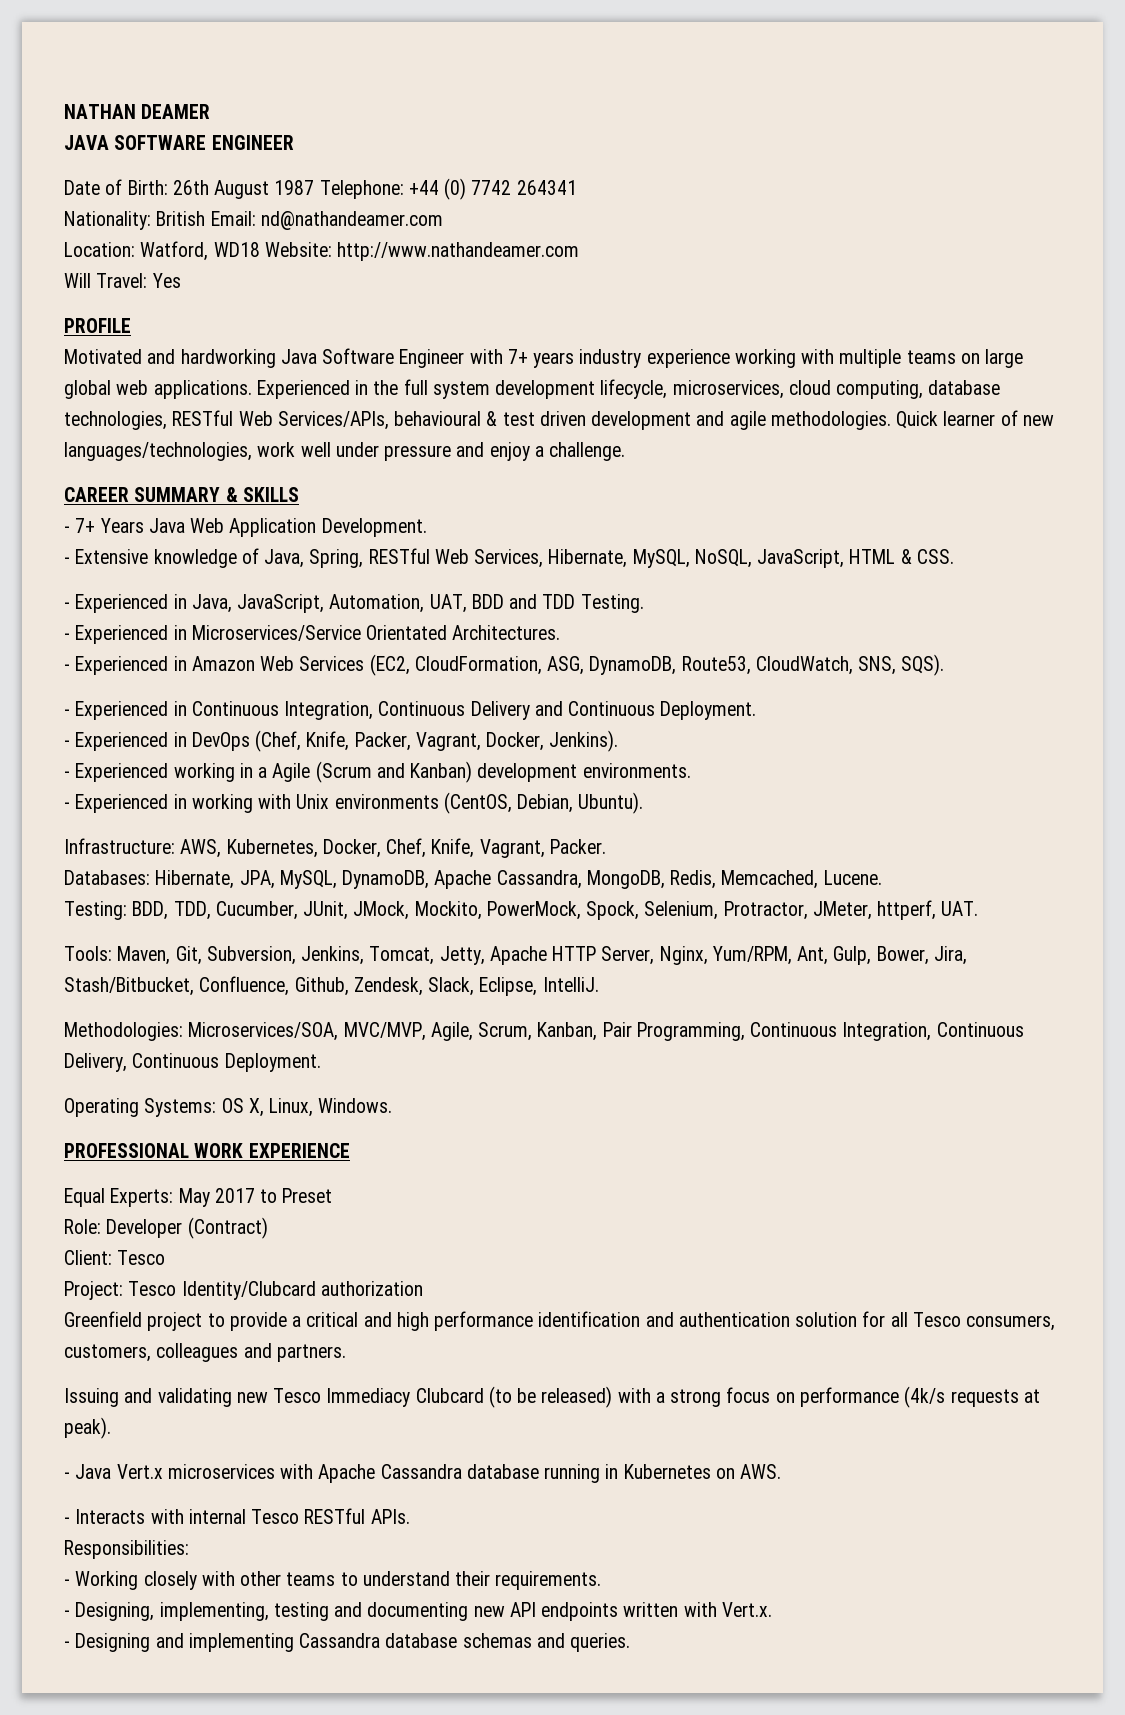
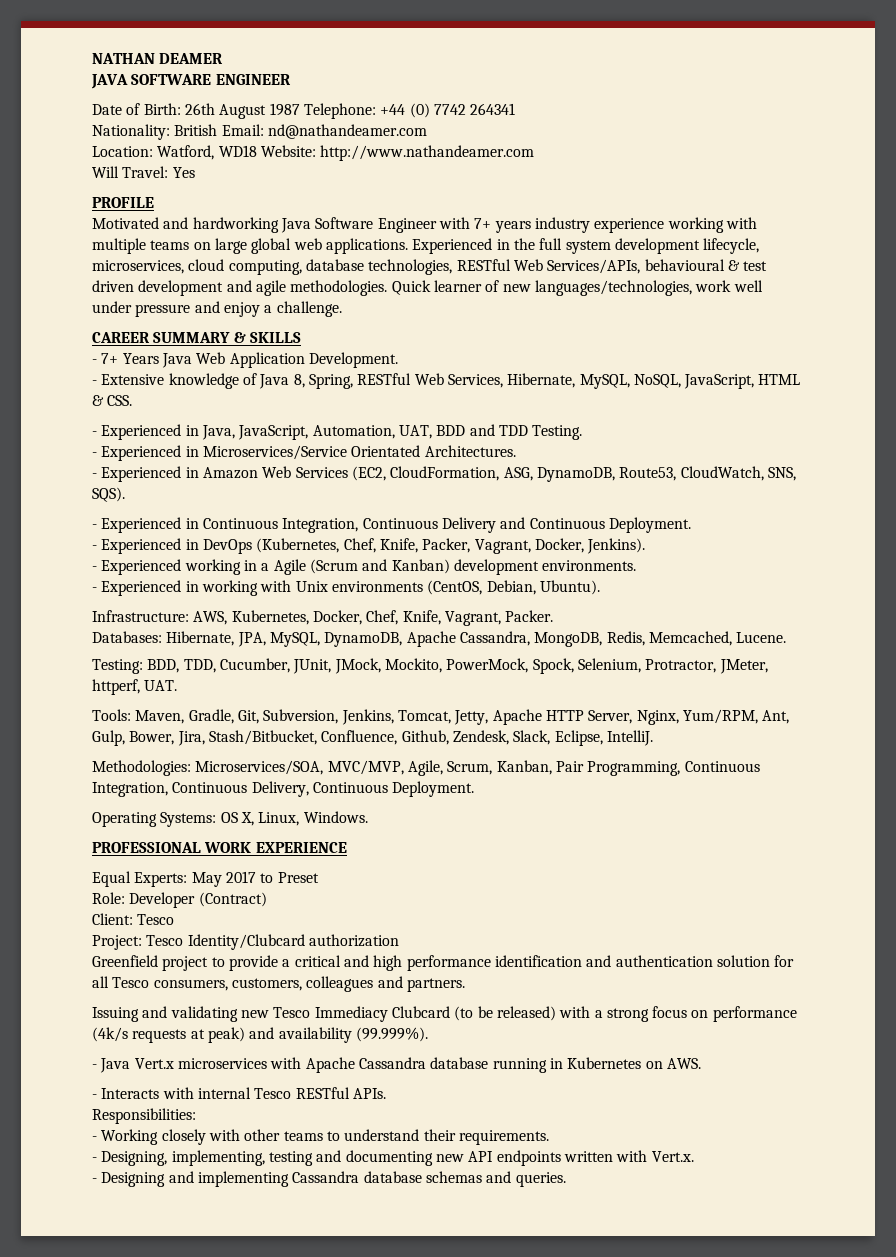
[264,549,305,568] Java, -> [259,374,305,389] Java 8,
[255,730,302,752] (Chef, -> [256,538,376,553] (Kubernetes, Chef,
(171, 955) none -> [188,709,234,724] Gradle,
[64,1417,111,1439] peak). -> [207,1027,428,1043] peak) and availability (99.999%).

